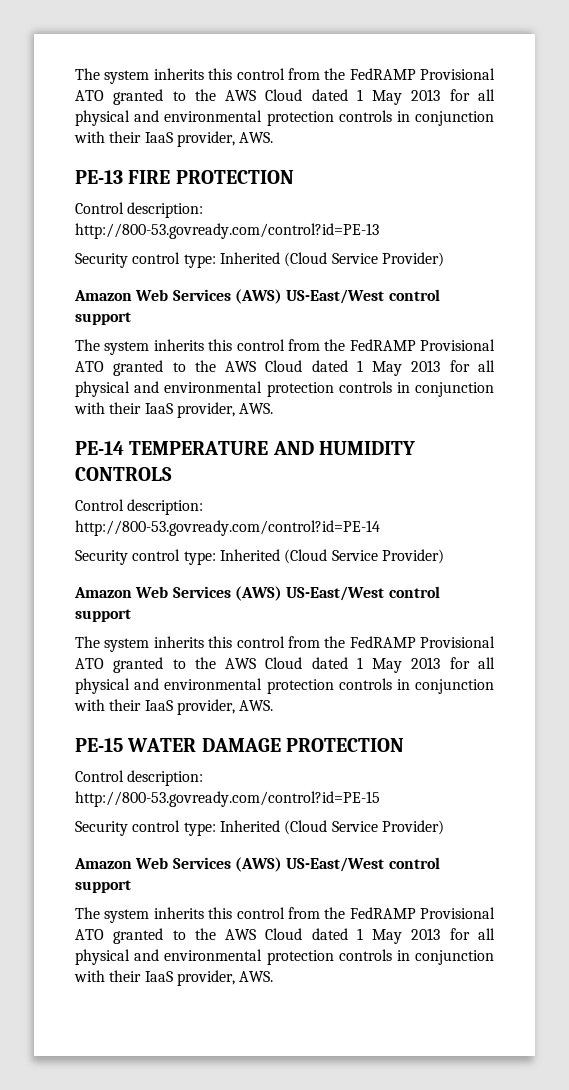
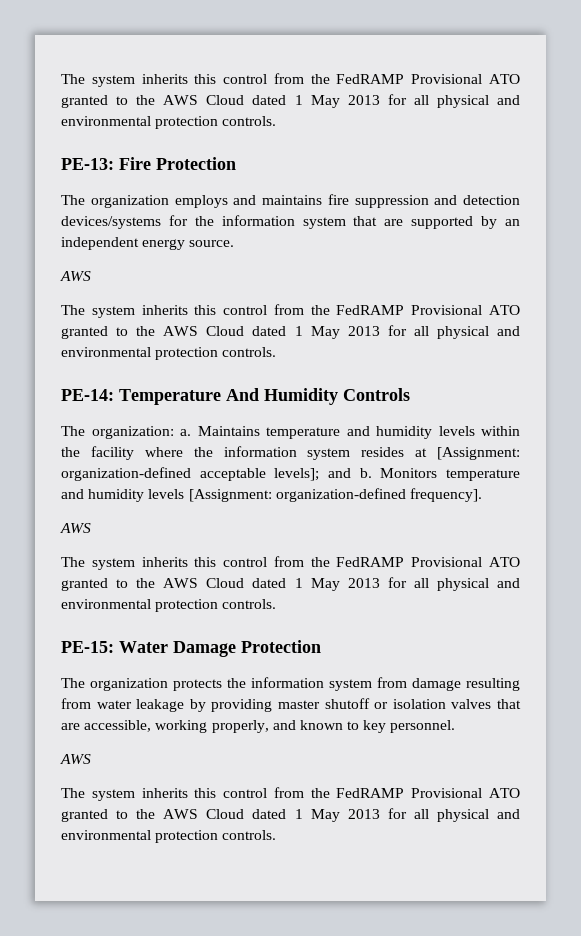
[338,110,495,126] [74,131,274,147] [75,170,294,184] [75,202,204,218] [75,223,379,239] [75,252,444,268] [74,289,440,304] [75,312,131,325] controls in conjunction with their IaaS provider, AWS. // PE-13 FIRE PROTECTION // Control description: http://800-53.govready.com/control?id=PE-13 // Security control type: Inherited (Cloud Service Provider) // Amazon Web Services (AWS) US-East/West control support -> [222,116,277,126] [61,157,236,170] [61,194,520,208] [61,215,521,229] [61,237,235,250] [60,271,91,281] controls. // PE-13: Fire Protection // The organization employs and maintains fire suppression and detection devices/systems for the information system that are supported by an independent energy source. // AWS
[338,381,495,397] [74,402,274,418] [75,441,416,455] [75,467,172,481] [75,499,204,515] [75,520,380,536] [75,549,444,565] [74,586,440,601] [75,609,131,622] controls in conjunction with their IaaS provider, AWS. // PE-14 TEMPERATURE AND HUMIDITY CONTROLS // Control description: http://800-53.govready.com/control?id=PE-14 // Security control type: Inherited (Cloud Service Provider) // Amazon Web Services (AWS) US-East/West control support -> [222,347,277,357] [61,388,410,405] [61,426,520,439] [61,446,520,460] [61,467,520,481] [61,488,482,502] [60,523,91,533] controls. // PE-14: Temperature And Humidity Controls // The organization: a. Maintains temperature and humidity levels within the facility where the information system resides at [Assignment: organization-defined acceptable levels]; and b. Monitors temperature and humidity levels [Assignment: organization-defined frequency]. // AWS
[338,678,495,694] [74,699,274,715] [75,738,405,752] [75,770,204,786] [75,791,380,807] [75,820,444,836] [74,857,440,872] [75,880,131,893] controls in conjunction with their IaaS provider, AWS. // PE-15 WATER DAMAGE PROTECTION // Control description: http://800-53.govready.com/control?id=PE-15 // Security control type: Inherited (Cloud Service Provider) // Amazon Web Services (AWS) US-East/West control support -> [222,599,277,609] [61,640,321,657] [61,677,520,691] [61,698,522,712] [61,720,456,733] [60,754,91,764] controls. // PE-15: Water Damage Protection // The organization protects the information system from damage resulting from water leakage by providing master shutoff or isolation valves that are accessible, working properly, and known to key personnel. // AWS
[338,949,495,965] [74,970,274,986] controls in conjunction with their IaaS provider, AWS. -> [222,830,277,840] controls.

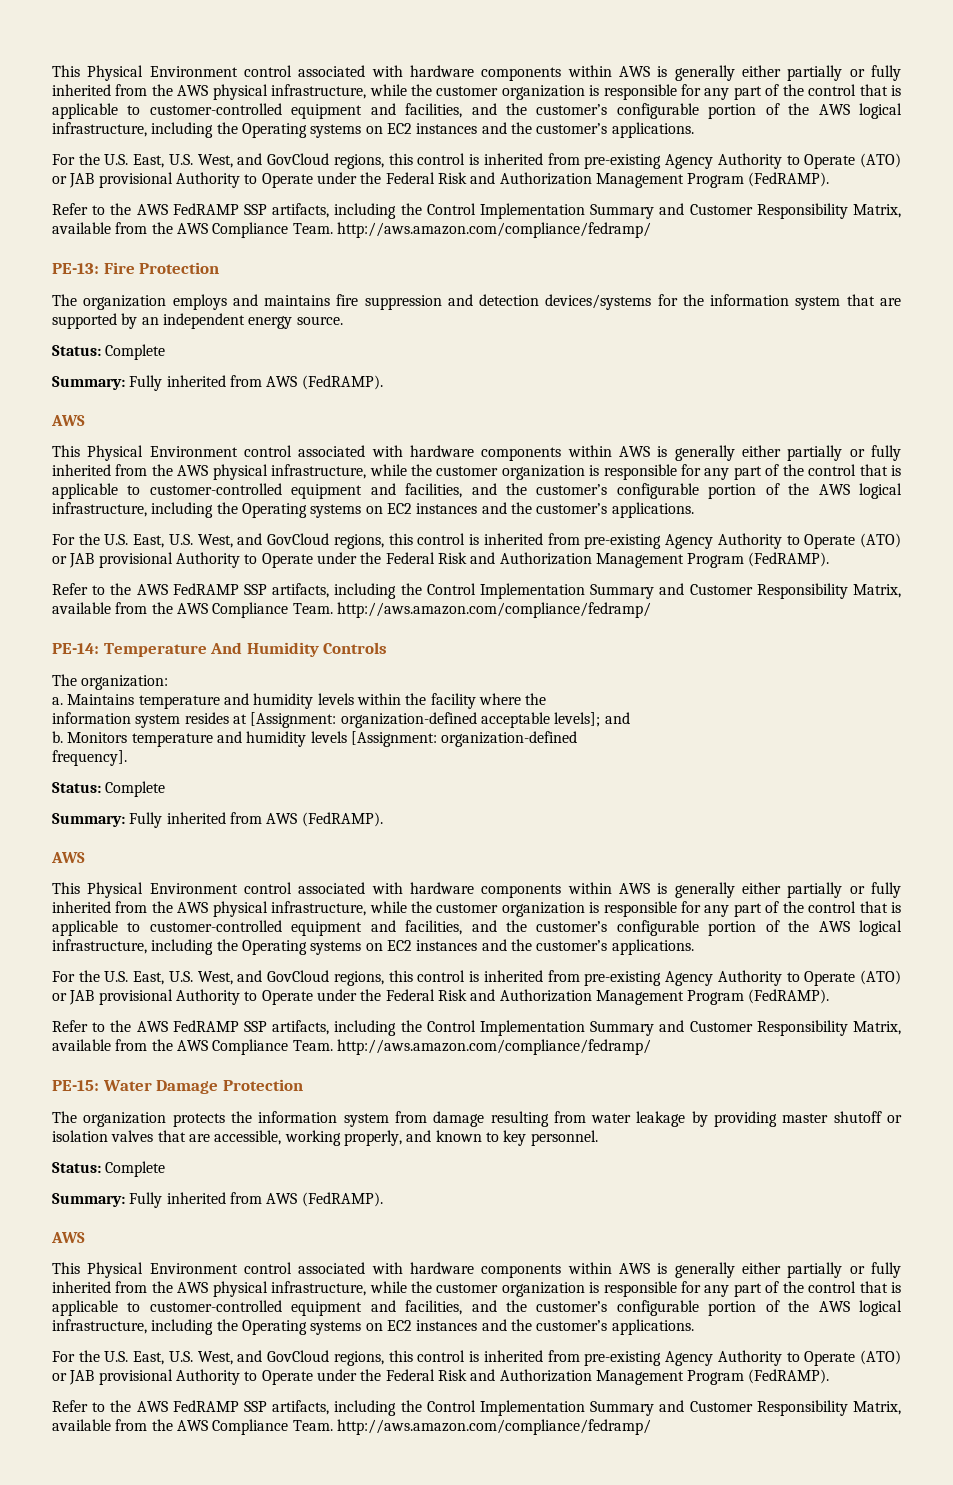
[61,73,520,87] [61,94,520,108] [61,116,277,129] The system inherits this control from the FedRAMP Provisional ATO granted to the AWS Cloud dated 1 May 2013 for all physical and environmental protection controls. -> [52,65,902,81] [52,84,902,100] [52,103,903,119] [52,122,694,138] [52,153,901,169] [52,172,830,188] [52,203,902,219] [52,222,651,238] This Physical Environment control associated with hardware components within AWS is generally either partially or fully inherited from the AWS physical infrastructure, while the customer organization is responsible for any part of the control that is applicable to customer-controlled equipment and facilities, and the customer’s configurable portion of the AWS logical infrastructure, including the Operating systems on EC2 instances and the customer’s applications. // For the U.S. East, U.S. West, and GovCloud regions, this control is inherited from pre-existing Agency Authority to Operate (ATO) or JAB provisional Authority to Operate under the Federal Risk and Authorization Management Program (FedRAMP). // Refer to the AWS FedRAMP SSP artifacts, including the Control Implementation Summary and Customer Responsibility Matrix, available from the AWS Compliance Team. http://aws.amazon.com/compliance/fedramp/
[60,271,91,281] [61,304,520,318] [61,325,520,339] [61,347,277,360] AWS // The system inherits this control from the FedRAMP Provisional ATO granted to the AWS Cloud dated 1 May 2013 for all physical and environmental protection controls. -> [52,344,166,360] [52,375,383,391] [51,415,85,426] [52,445,902,461] [52,464,902,480] [52,483,903,499] [52,502,694,518] [52,533,901,549] [52,552,830,568] [52,583,902,599] [52,602,651,618] Status: Complete // Summary: Fully inherited from AWS (FedRAMP). // AWS // This Physical Environment control associated with hardware components within AWS is generally either partially or fully inherited from the AWS physical infrastructure, while the customer organization is responsible for any part of the control that is applicable to customer-controlled equipment and facilities, and the customer’s configurable portion of the AWS logical infrastructure, including the Operating systems on EC2 instances and the customer’s applications. // For the U.S. East, U.S. West, and GovCloud regions, this control is inherited from pre-existing Agency Authority to Operate (ATO) or JAB provisional Authority to Operate under the Federal Risk and Authorization Management Program (FedRAMP). // Refer to the AWS FedRAMP SSP artifacts, including the Control Implementation Summary and Customer Responsibility Matrix, available from the AWS Compliance Team. http://aws.amazon.com/compliance/fedramp/
(174, 432) none -> (169, 682) //
(213, 452) none -> (547, 699) //
(351, 473) none -> (630, 718) //
(406, 495) none -> (578, 739) //
[60,523,91,533] [61,556,520,570] [61,577,520,591] [61,599,277,612] AWS // The system inherits this control from the FedRAMP Provisional ATO granted to the AWS Cloud dated 1 May 2013 for all physical and environmental protection controls. -> [52,781,166,797] [52,812,383,828] [51,852,85,863] [52,882,902,898] [52,901,902,917] [52,920,903,936] [52,939,694,955] [52,970,901,986] [52,989,830,1005] [52,1020,902,1036] [52,1039,651,1055] Status: Complete // Summary: Fully inherited from AWS (FedRAMP). // AWS // This Physical Environment control associated with hardware components within AWS is generally either partially or fully inherited from the AWS physical infrastructure, while the customer organization is responsible for any part of the control that is applicable to customer-controlled equipment and facilities, and the customer’s configurable portion of the AWS logical infrastructure, including the Operating systems on EC2 instances and the customer’s applications. // For the U.S. East, U.S. West, and GovCloud regions, this control is inherited from pre-existing Agency Authority to Operate (ATO) or JAB provisional Authority to Operate under the Federal Risk and Authorization Management Program (FedRAMP). // Refer to the AWS FedRAMP SSP artifacts, including the Control Implementation Summary and Customer Responsibility Matrix, available from the AWS Compliance Team. http://aws.amazon.com/compliance/fedramp/
[60,754,91,764] [61,787,520,801] [61,808,520,822] [61,830,277,843] AWS // The system inherits this control from the FedRAMP Provisional ATO granted to the AWS Cloud dated 1 May 2013 for all physical and environmental protection controls. -> [52,1161,166,1177] [52,1192,383,1208] [51,1232,85,1243] [52,1262,902,1278] [52,1281,902,1297] [52,1300,903,1316] [52,1319,694,1335] [52,1350,901,1366] [52,1369,830,1385] [52,1400,902,1416] [52,1419,651,1435] Status: Complete // Summary: Fully inherited from AWS (FedRAMP). // AWS // This Physical Environment control associated with hardware components within AWS is generally either partially or fully inherited from the AWS physical infrastructure, while the customer organization is responsible for any part of the control that is applicable to customer-controlled equipment and facilities, and the customer’s configurable portion of the AWS logical infrastructure, including the Operating systems on EC2 instances and the customer’s applications. // For the U.S. East, U.S. West, and GovCloud regions, this control is inherited from pre-existing Agency Authority to Operate (ATO) or JAB provisional Authority to Operate under the Federal Risk and Authorization Management Program (FedRAMP). // Refer to the AWS FedRAMP SSP artifacts, including the Control Implementation Summary and Customer Responsibility Matrix, available from the AWS Compliance Team. http://aws.amazon.com/compliance/fedramp/

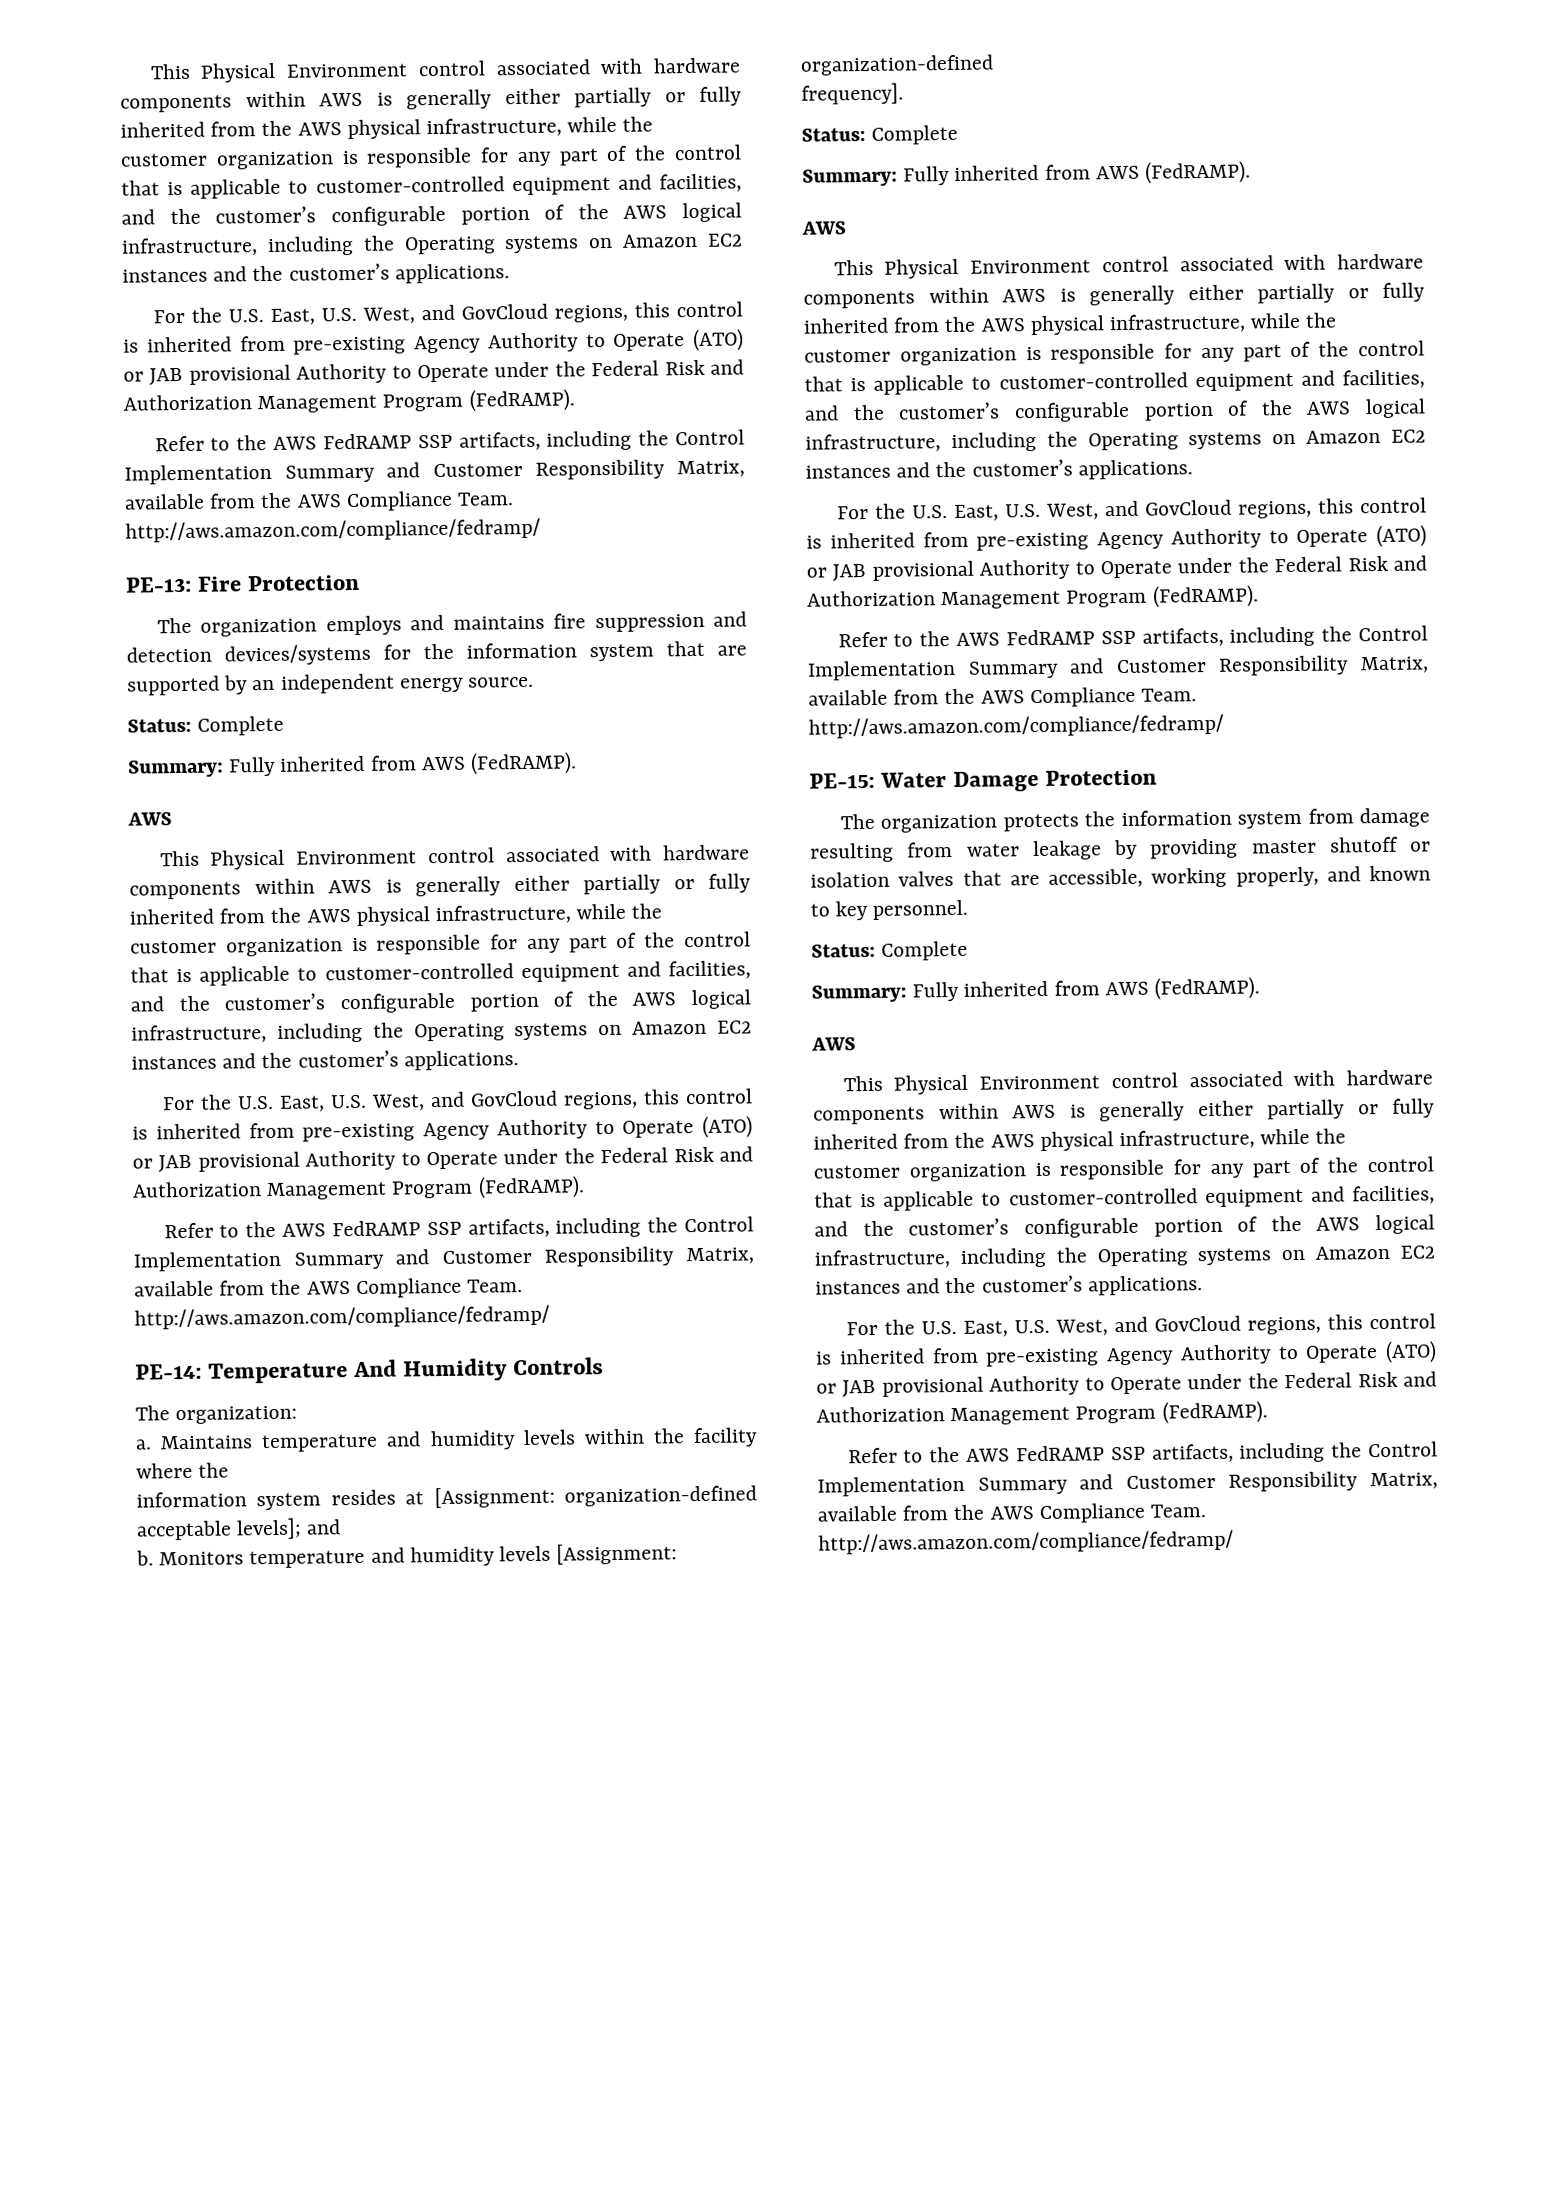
(383, 130) none -> [622,233,699,248] Amazon
(383, 510) none -> [632,1020,708,1035] Amazon
(383, 947) none -> [1306,429,1382,444] Amazon
(383, 1327) none -> [1315,1245,1391,1260] Amazon

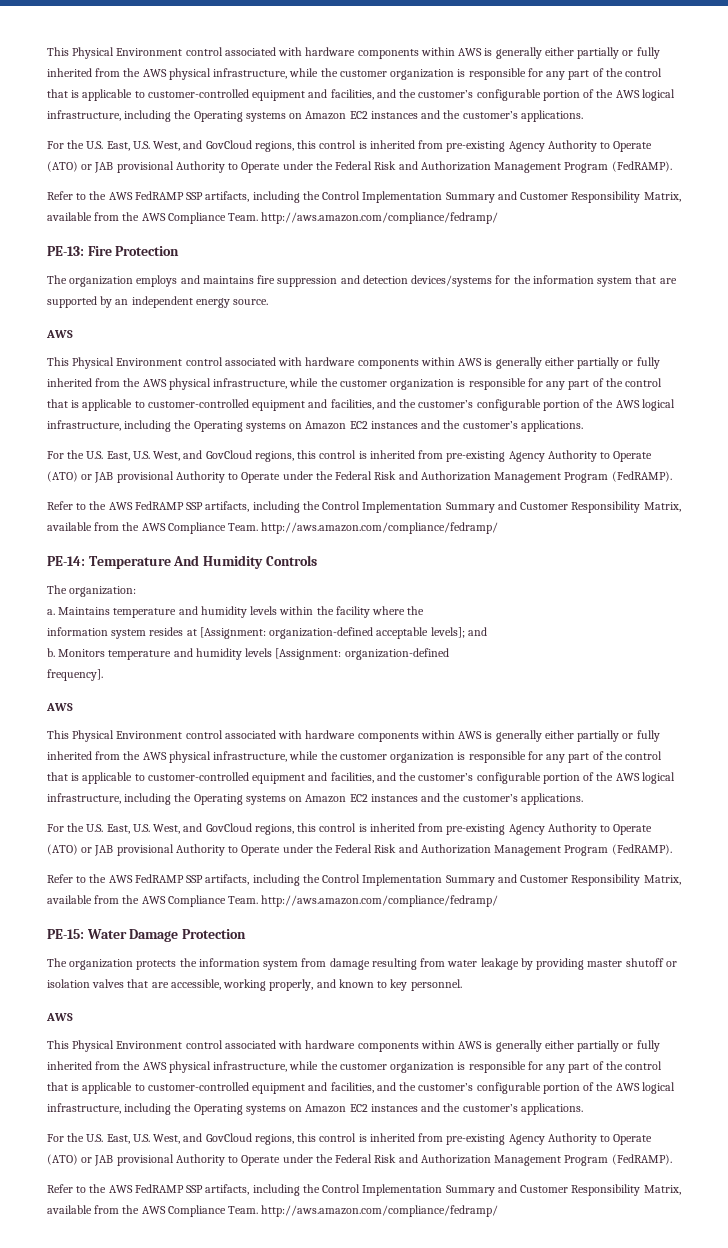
[127,715,285,736] [128,751,578,778] // Status: Complete // Summary: Fully inherited from AWS (FedRAMP). -> (269, 302) none
[801,124,959,145] [802,160,1252,187] // Status: Complete // Summary: Fully inherited from AWS (FedRAMP). -> (103, 675) none
[811,940,969,961] [811,976,1261,1003] // Status: Complete // Summary: Fully inherited from AWS (FedRAMP). -> (462, 985) none

